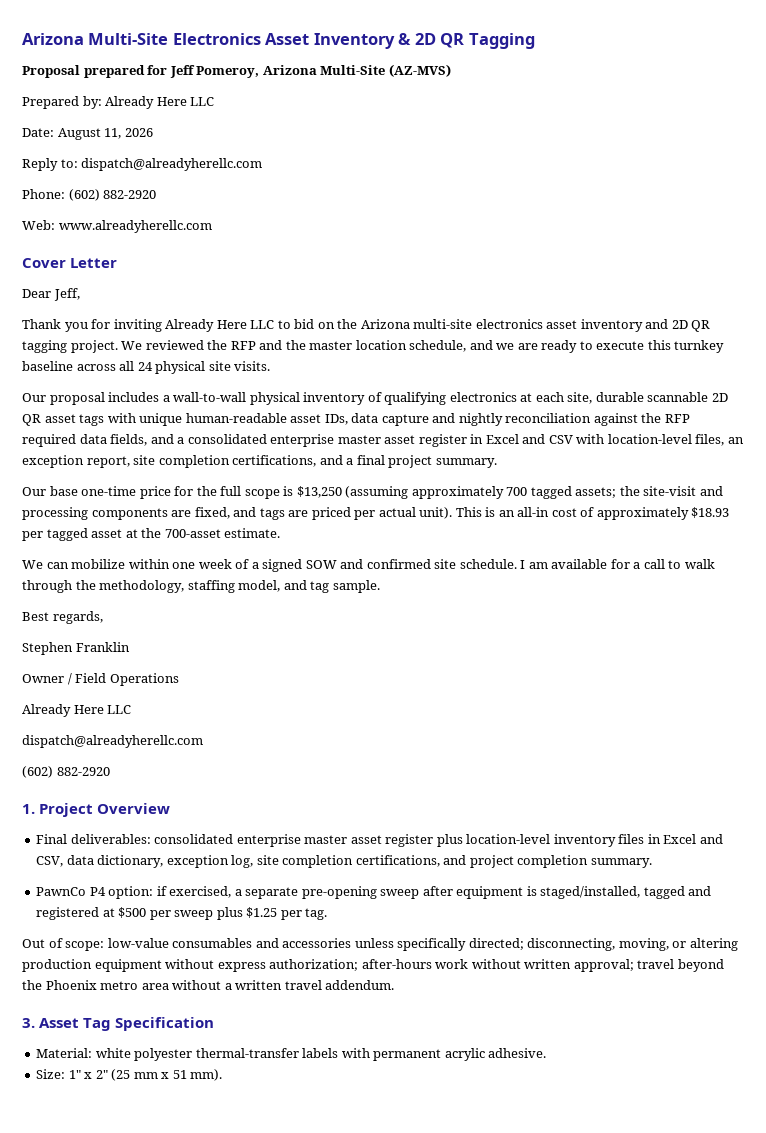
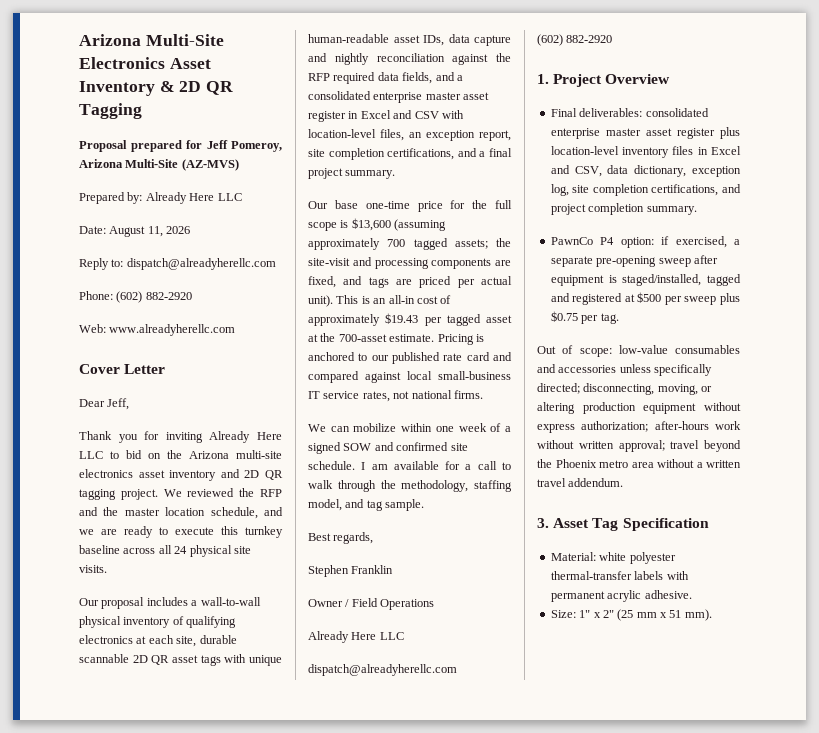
[296,486,342,498] $13,250 -> [351,218,391,231] $13,600
[691,507,730,518] $18.93 -> [385,313,419,324] $19.43
(281, 533) none -> [437,334,484,345] [308,352,512,364] [308,371,511,383] [308,390,483,402] Pricing is anchored to our published rate card and compared against local small-business IT service rates, not national firms.
[246,907,278,918] $1.25 -> [550,311,578,322] $0.75

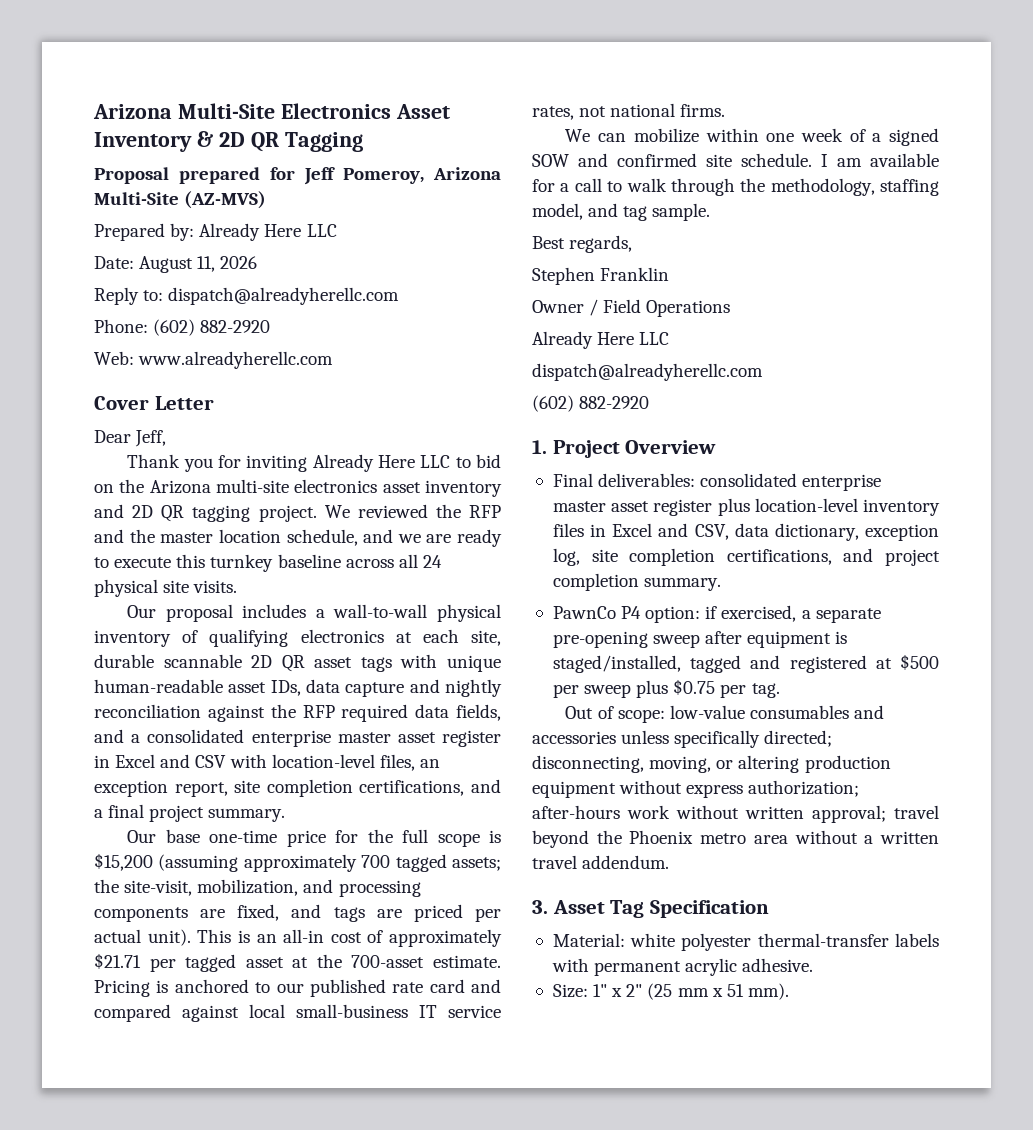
[351,218,391,231] $13,600 -> [94,853,153,871] $15,200
[308,258,350,266] site-visit -> [124,879,299,896] site-visit, mobilization,
[385,313,419,324] $19.43 -> [94,953,141,969] $21.71

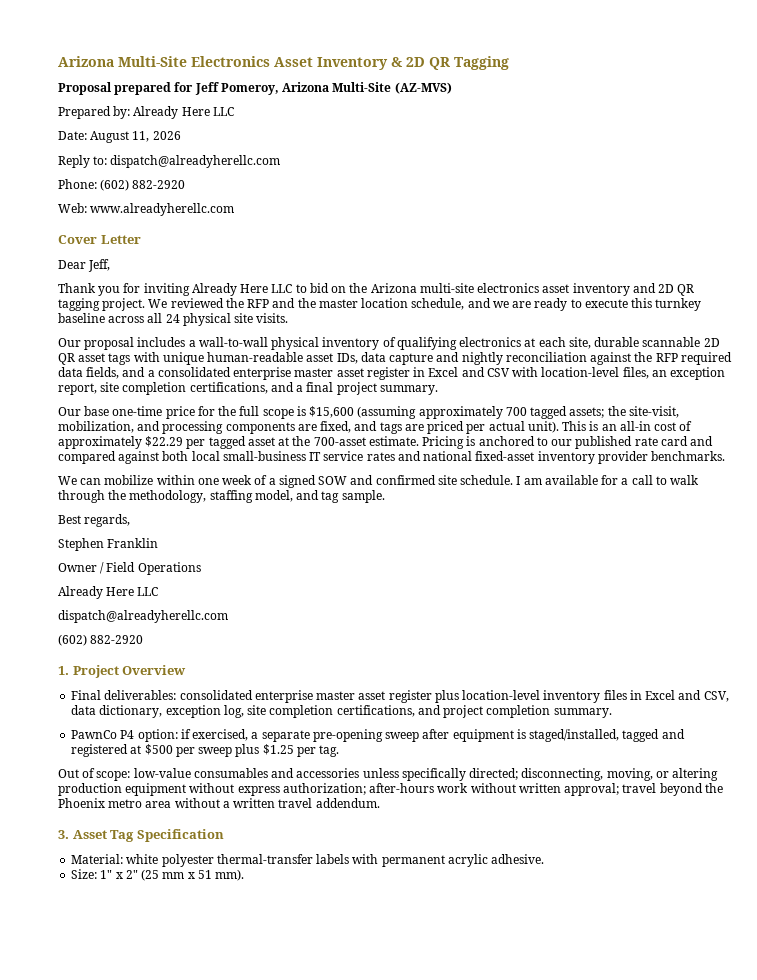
[94,853,153,871] $15,200 -> [309,406,355,418] $15,600
[94,953,141,969] $21.71 -> [145,436,184,447] $22.29
(239, 1013) none -> [162,451,189,461] both
[532,103,726,120] rates, not national firms. -> [366,451,726,464] rates and national fixed-asset inventory provider benchmarks.
[673,679,716,695] $0.75 -> [262,744,294,755] $1.25

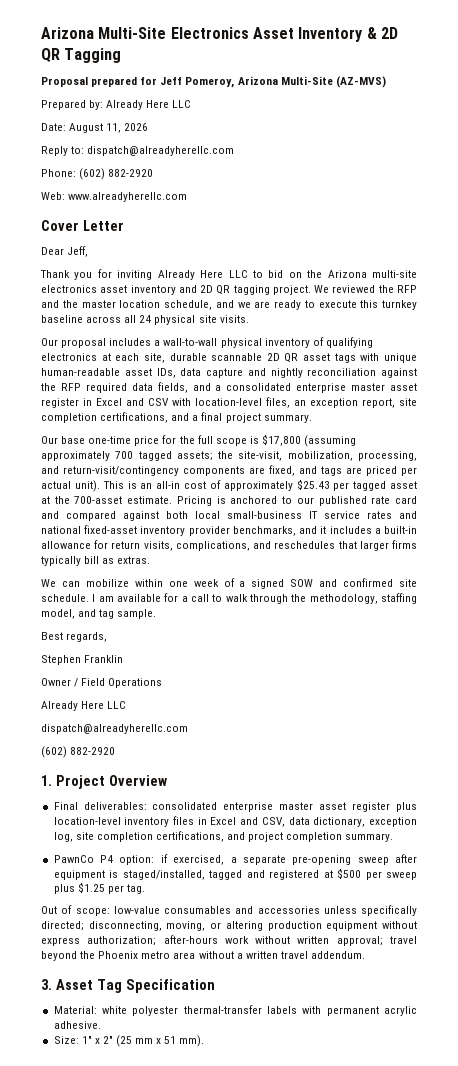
[309,406,355,418] $15,600 -> [261,434,301,446] $17,800
[137,421,224,434] and processing -> [357,451,417,461] [41,466,179,476] processing, and return-visit/contingency
[145,436,184,447] $22.29 -> [296,479,330,490] $25.43
[651,451,726,461] benchmarks. -> [232,526,417,536] [41,540,417,551] [41,556,151,566] benchmarks, and it includes a built-in allowance for return visits, complications, and reschedules that larger firms typically bill as extras.

